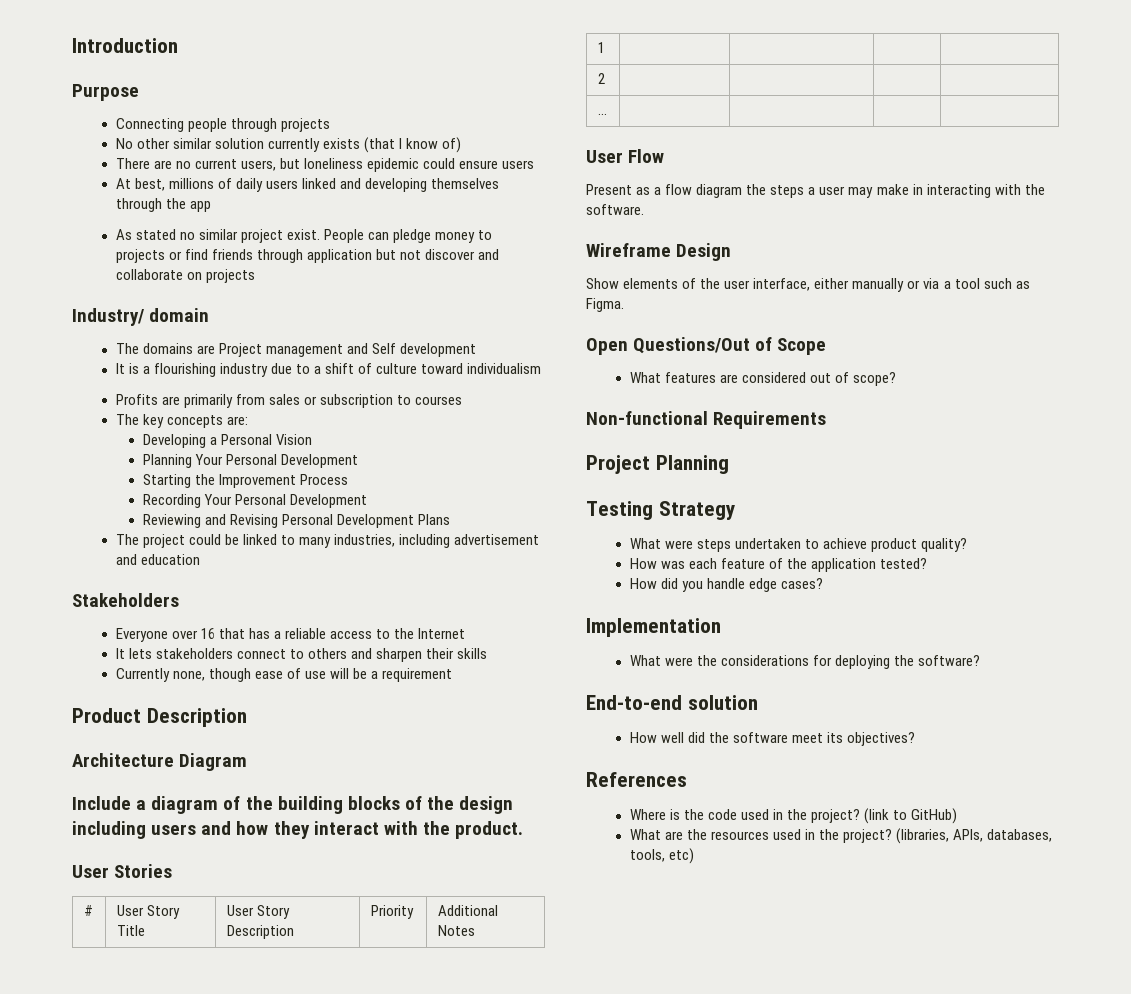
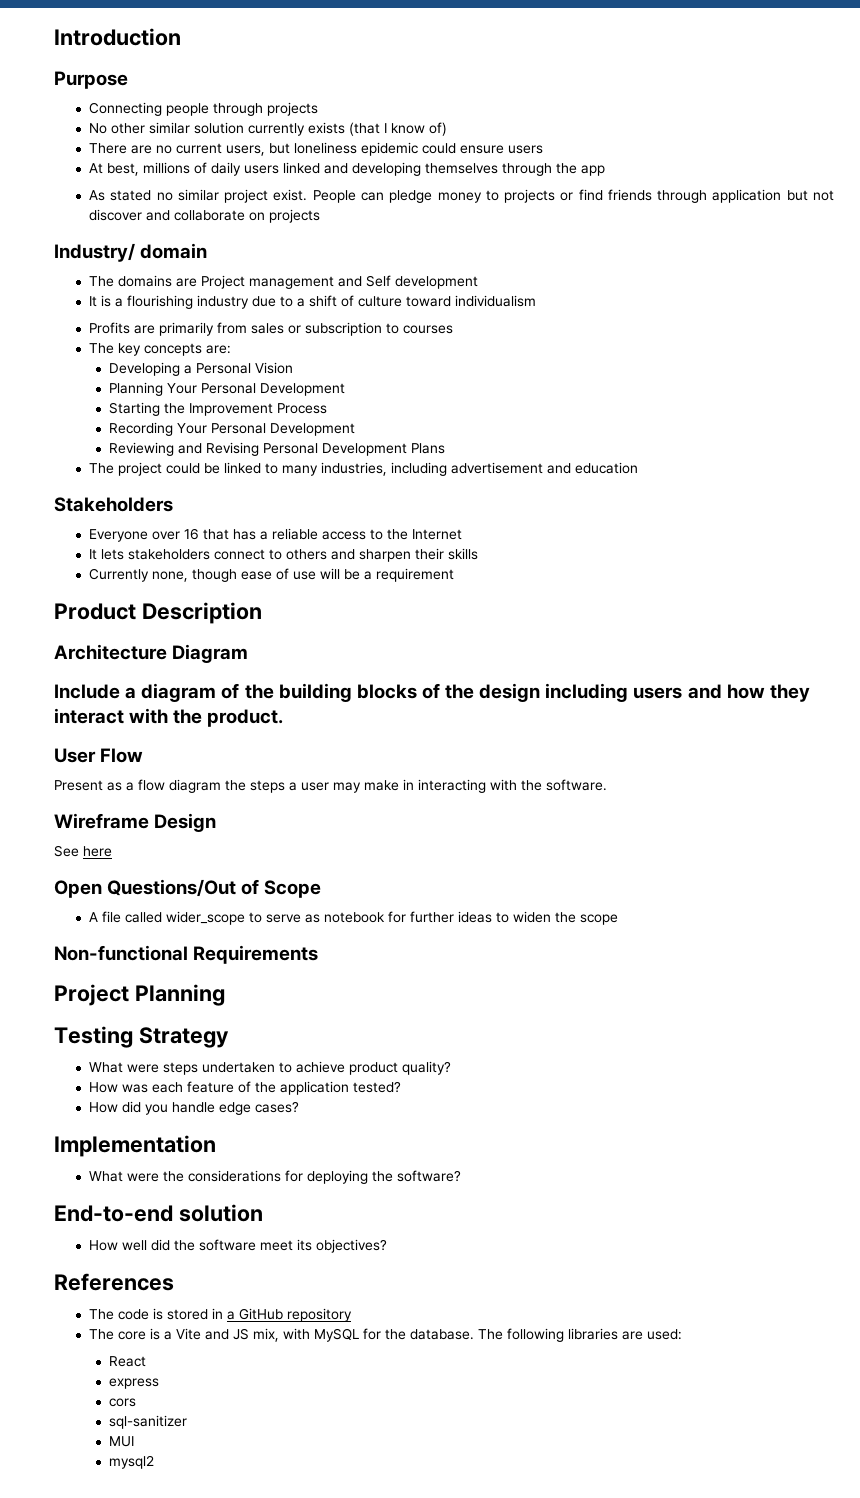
[72,864,173,878] [83,905,93,916] [116,905,181,919] [116,925,145,936] [226,905,291,919] [226,925,294,939] [370,905,414,919] [437,905,498,916] [437,925,475,936] [597,42,605,53] [597,73,605,84] [597,113,607,115] // User Stories // # | User Story Title | User Story Description | Priority | Additional Notes // 1 | | | | // 2 | | | | // … | | | | -> (284, 718) none
[586,278,1030,292] [586,298,624,312] [586,337,827,355] [629,372,896,386] Show elements of the user interface, either manually or via a tool such as Figma. // Open Questions/Out of Scope // What features are considered out of scope? -> [54,845,112,857] [54,879,322,898] [89,911,619,925] See here // Open Questions/Out of Scope // A file called wider_scope to serve as notebook for further ideas to widen the scope
[629,808,958,824] [629,828,1053,844] [629,848,694,864] Where is the code used in the project? (link to GitHub) // What are the resources used in the project? (libraries, APIs, databases, tools, etc) -> [89,1308,353,1322] [89,1328,683,1342] [108,1356,146,1367] [108,1378,159,1389] [108,1398,136,1407] [108,1415,187,1429] [108,1436,134,1447] [108,1455,154,1469] The code is stored in a GitHub repository // The core is a Vite and JS mix, with MySQL for the database. The following libraries are used: // React // express // cors // sql-sanitizer // MUI // mysql2

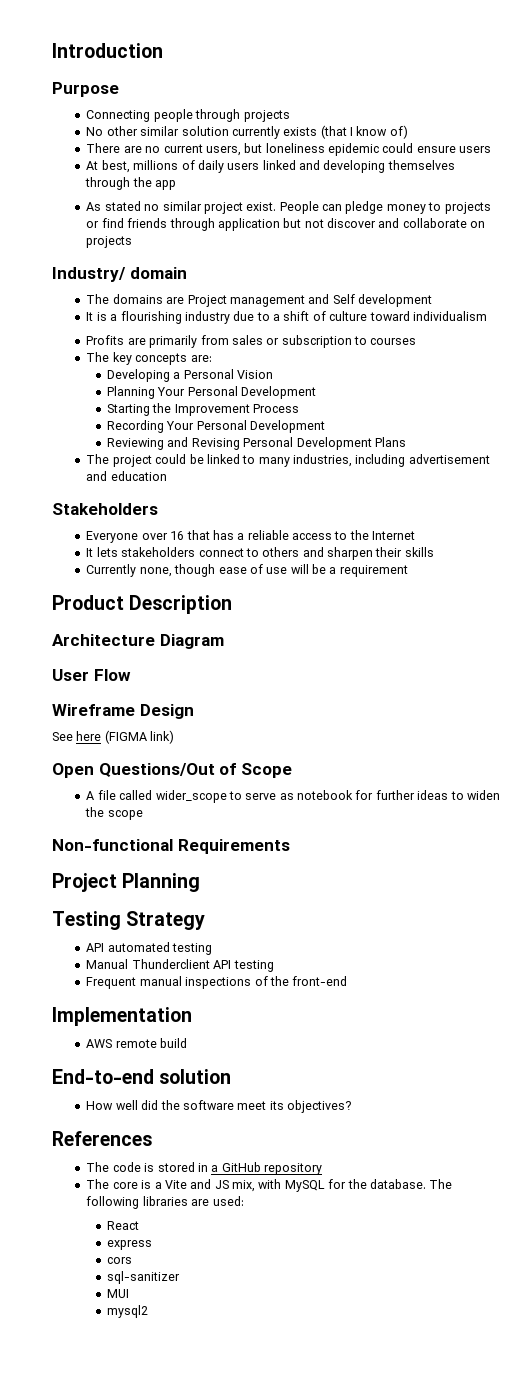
[54,683,810,702] [54,708,284,727] [54,748,144,763] [54,779,607,793] Include a diagram of the building blocks of the design including users and how they interact with the product. // User Flow // Present as a flow diagram the steps a user may make in interacting with the software. -> [52,669,131,681] User Flow
(112, 851) none -> [104,730,175,744] (FIGMA link)
[89,1061,452,1075] [89,1081,402,1095] [89,1101,300,1115] [54,1135,216,1157] [89,1170,462,1184] What were steps undertaken to achieve product quality? // How was each feature of the application tested? // How did you handle edge cases? // Implementation // What were the considerations for deploying the software? -> [86,942,213,955] [86,959,274,972] [86,976,348,989] [52,1007,192,1026] [86,1038,188,1048] API automated testing // Manual Thunderclient API testing // Frequent manual inspections of the front-end // Implementation // AWS remote build

